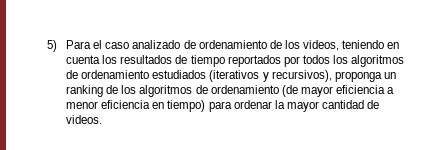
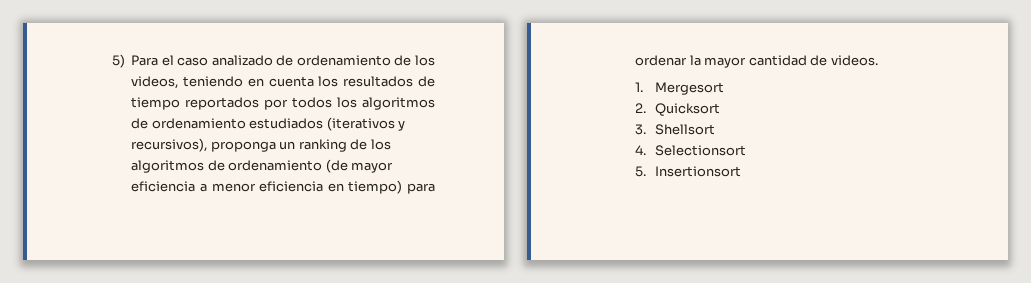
(103, 119) none -> [635,82,725,95] [635,103,721,116] [635,124,716,135] [635,145,747,156] [635,166,742,177] // 1. Mergesort // 2. Quicksort // 3. Shellsort // 4. Selectionsort // 5. Insertionsort

